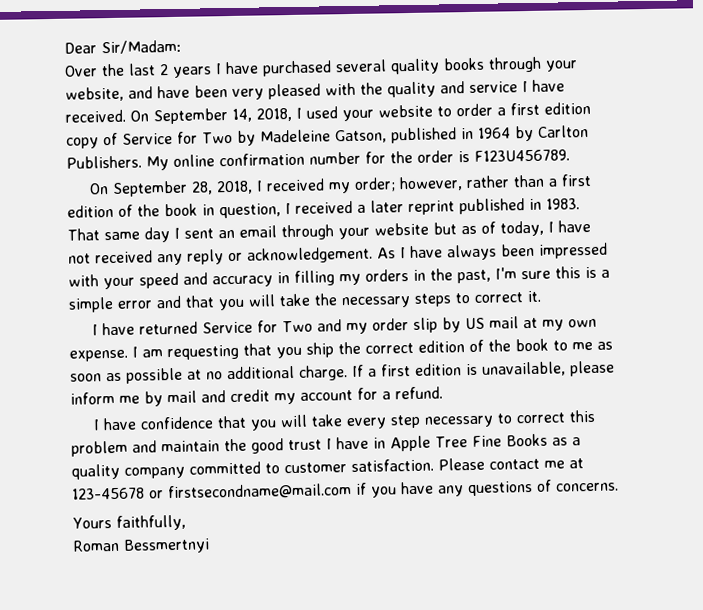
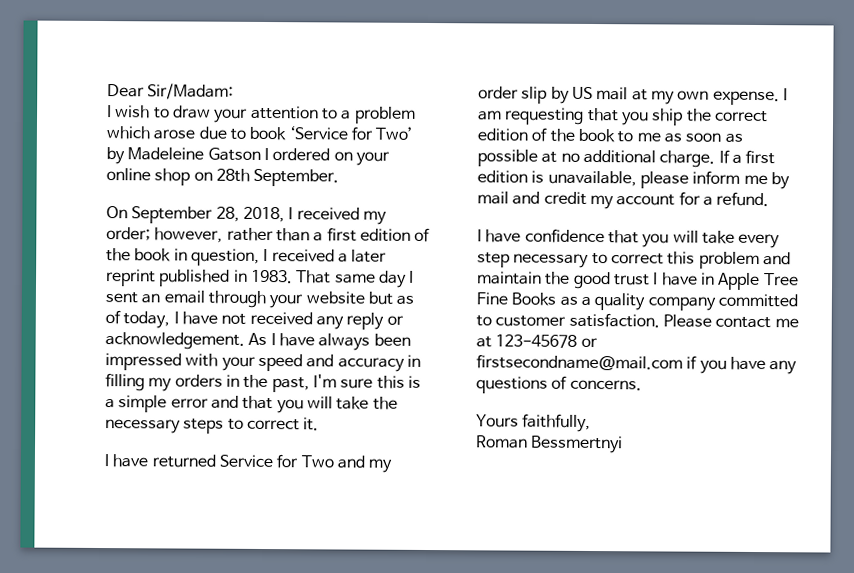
[64,56,578,78] [65,79,565,102] [65,101,591,125] [66,125,589,149] [66,149,570,171] Over the last 2 years I have purchased several quality books through your website, and have been very pleased with the quality and service I have received. On September 14, 2018, I used your website to order a first edition copy of Service for Two by Madeleine Gatson, published in 1964 by Carlton Publishers. My online confirmation number for the order is F123U456789. -> [107,105,416,124] [106,125,414,141] [106,147,390,166] [106,168,340,187] I wish to draw your attention to a problem which arose due to book ‘Service for Two’ by Madeleine Gatson I ordered on your online shop on 28th September.

